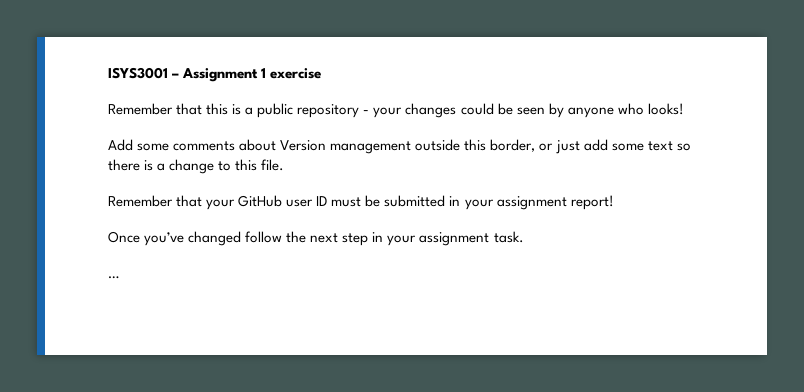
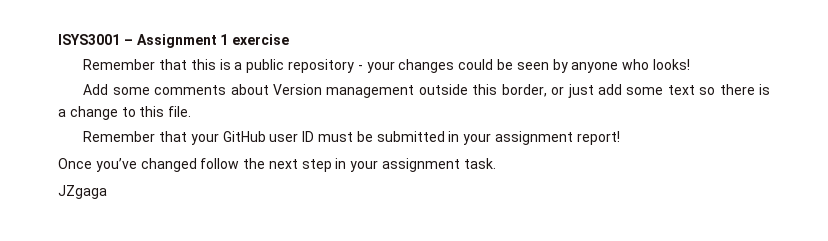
[108,276,119,279] … -> [58,185,107,199] JZgaga

